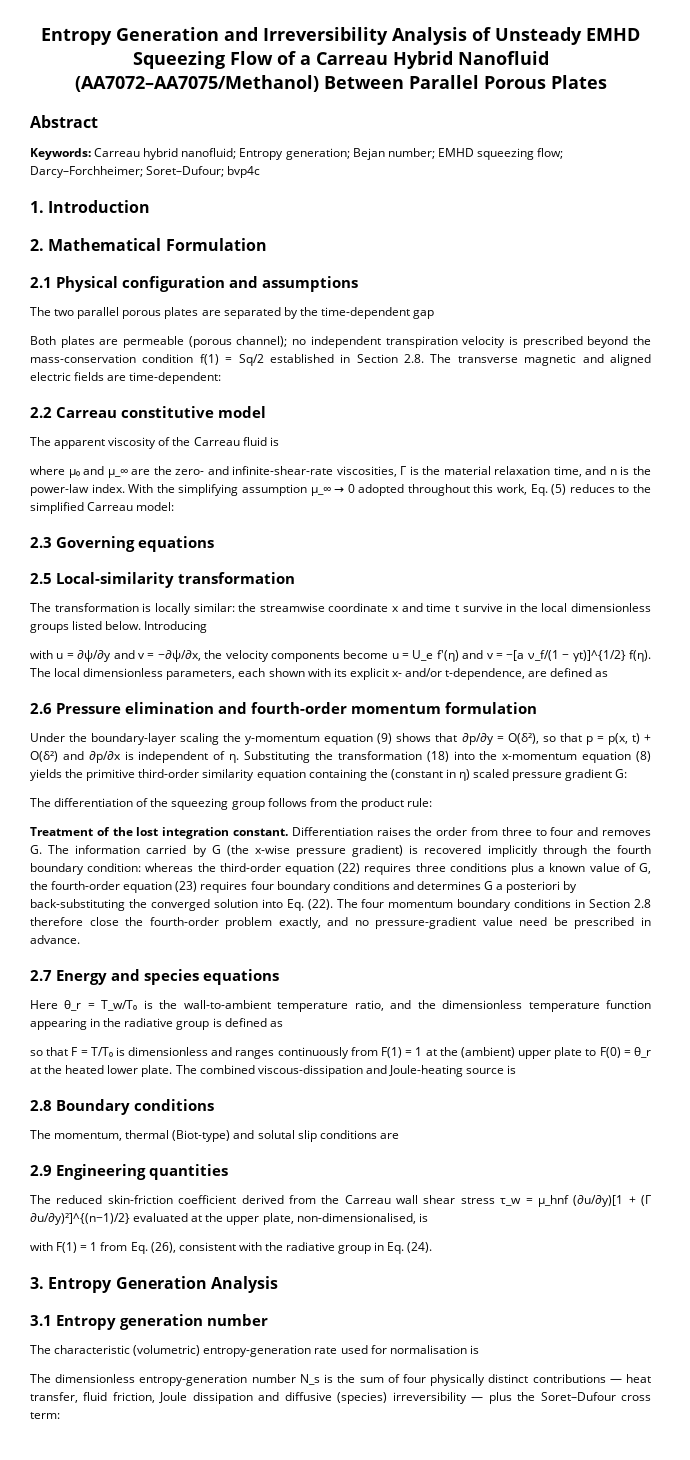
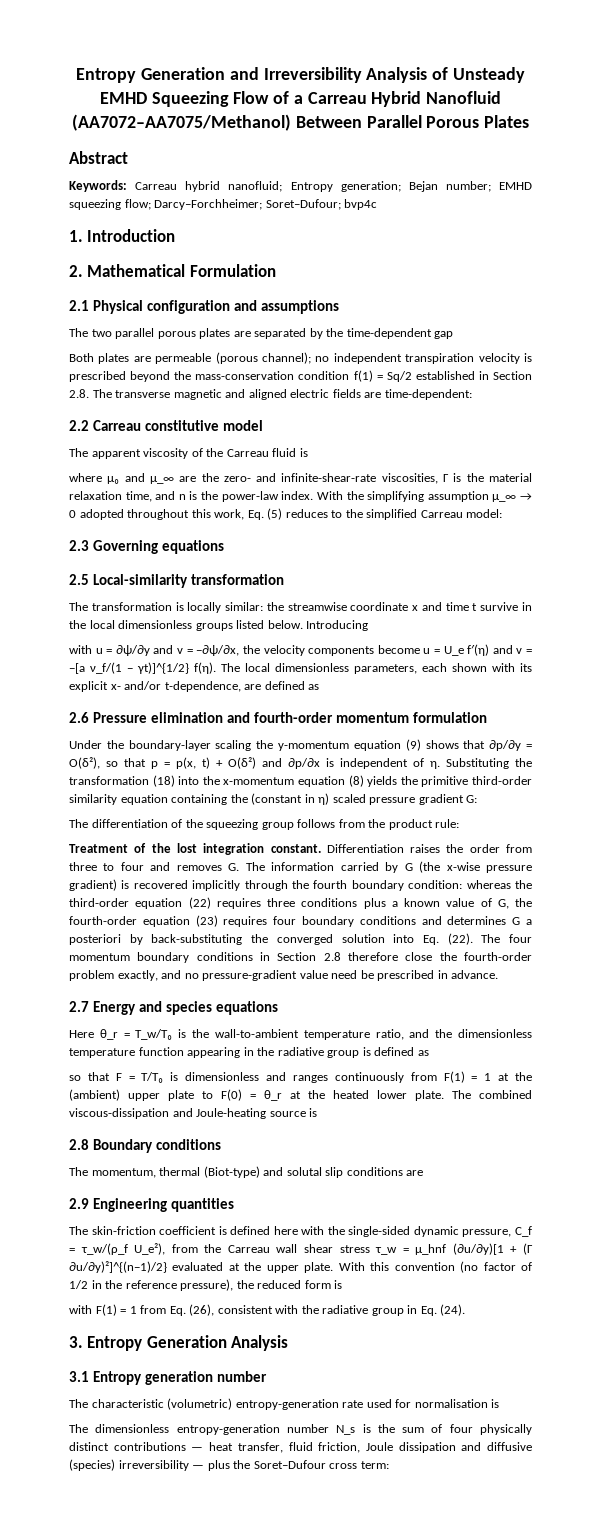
[56,1195,103,1204] reduced -> (88, 1230) none
[241,1195,284,1204] derived -> [218,1226,532,1237] [69,1243,166,1255] is defined here with the single-sided dynamic pressure, C_f = τ_w/(ρ_f U_e²),
[262,1213,416,1225] plate, non-dimensionalised, -> [304,1261,532,1273] [69,1279,331,1291] plate. With this convention (no factor of 1/2 in the reference pressure), the reduced form

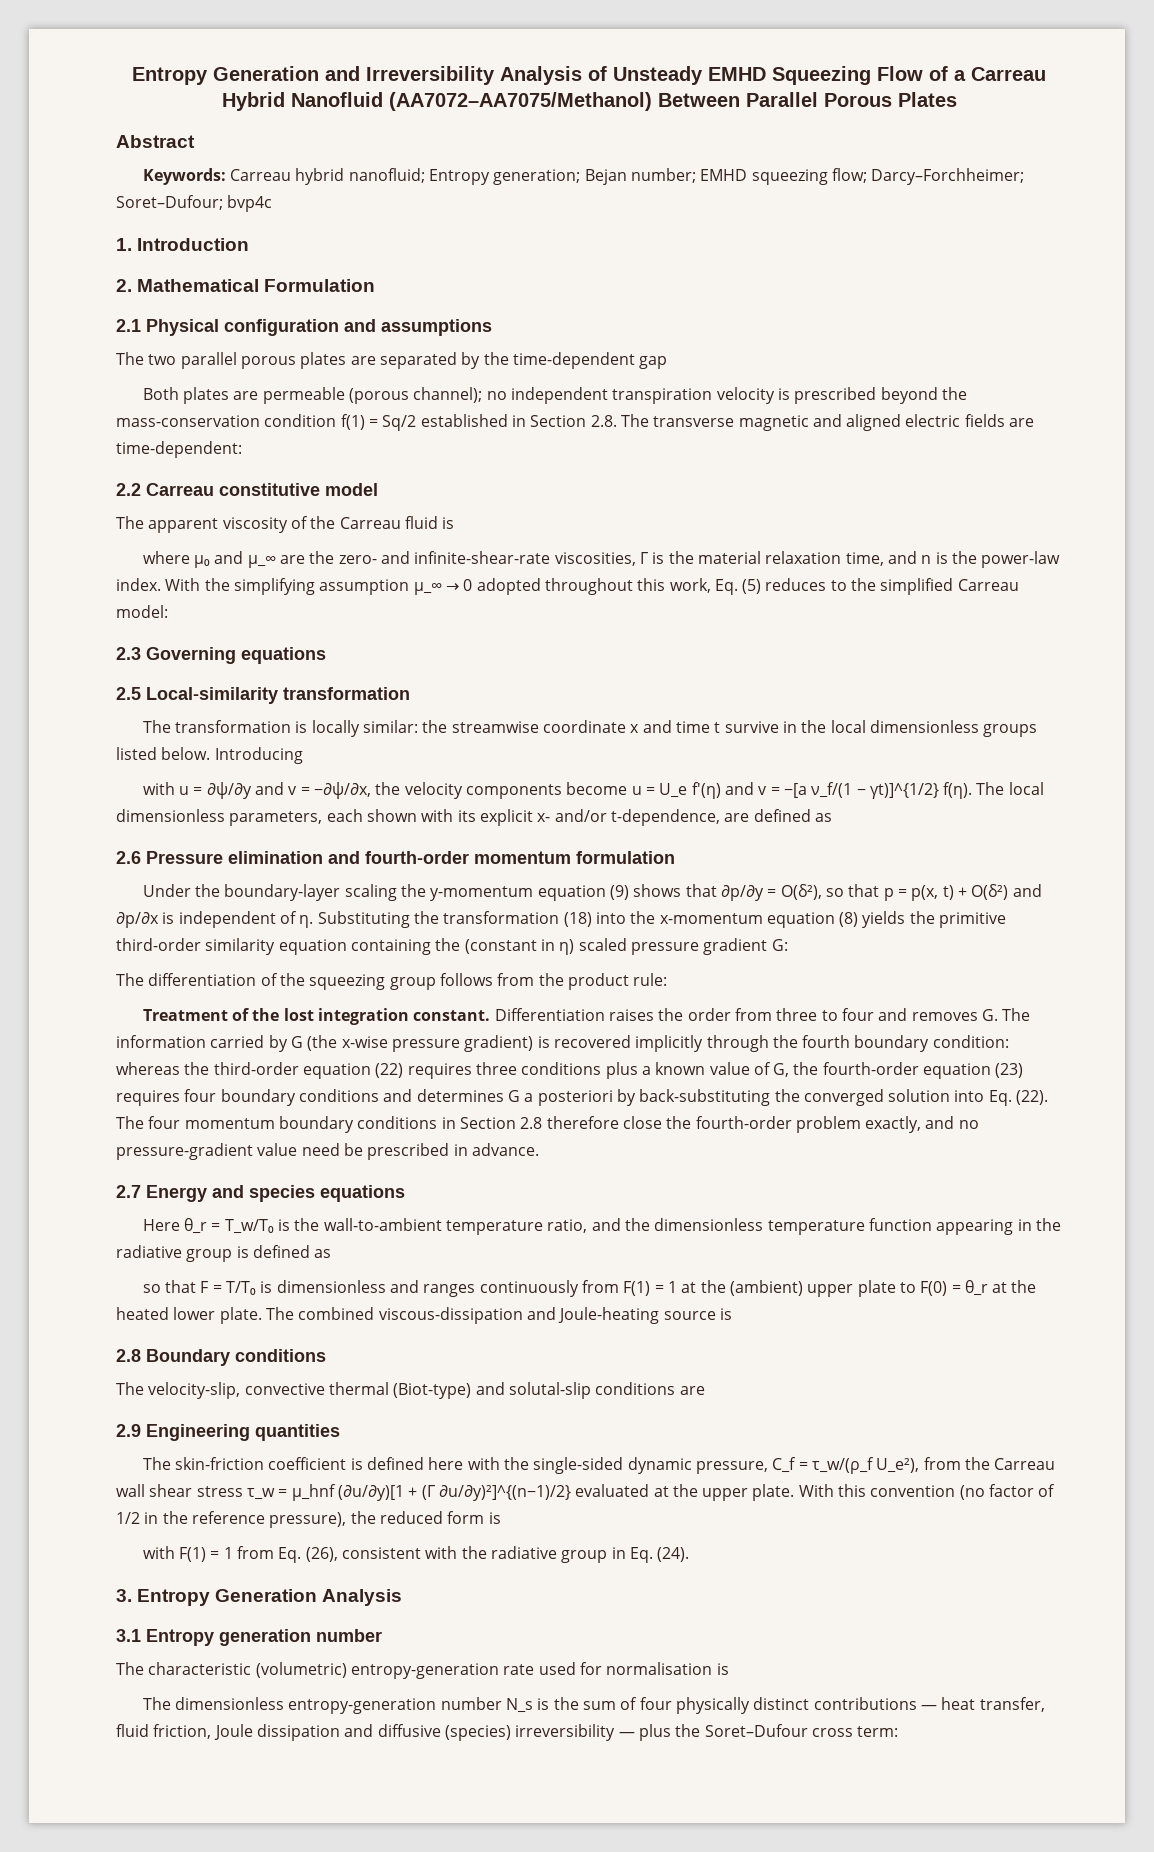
[91,1168,156,1178] momentum, -> [148,1382,325,1399] velocity-slip, convective
[286,1167,344,1178] solutal slip -> [508,1382,591,1399] solutal-slip

